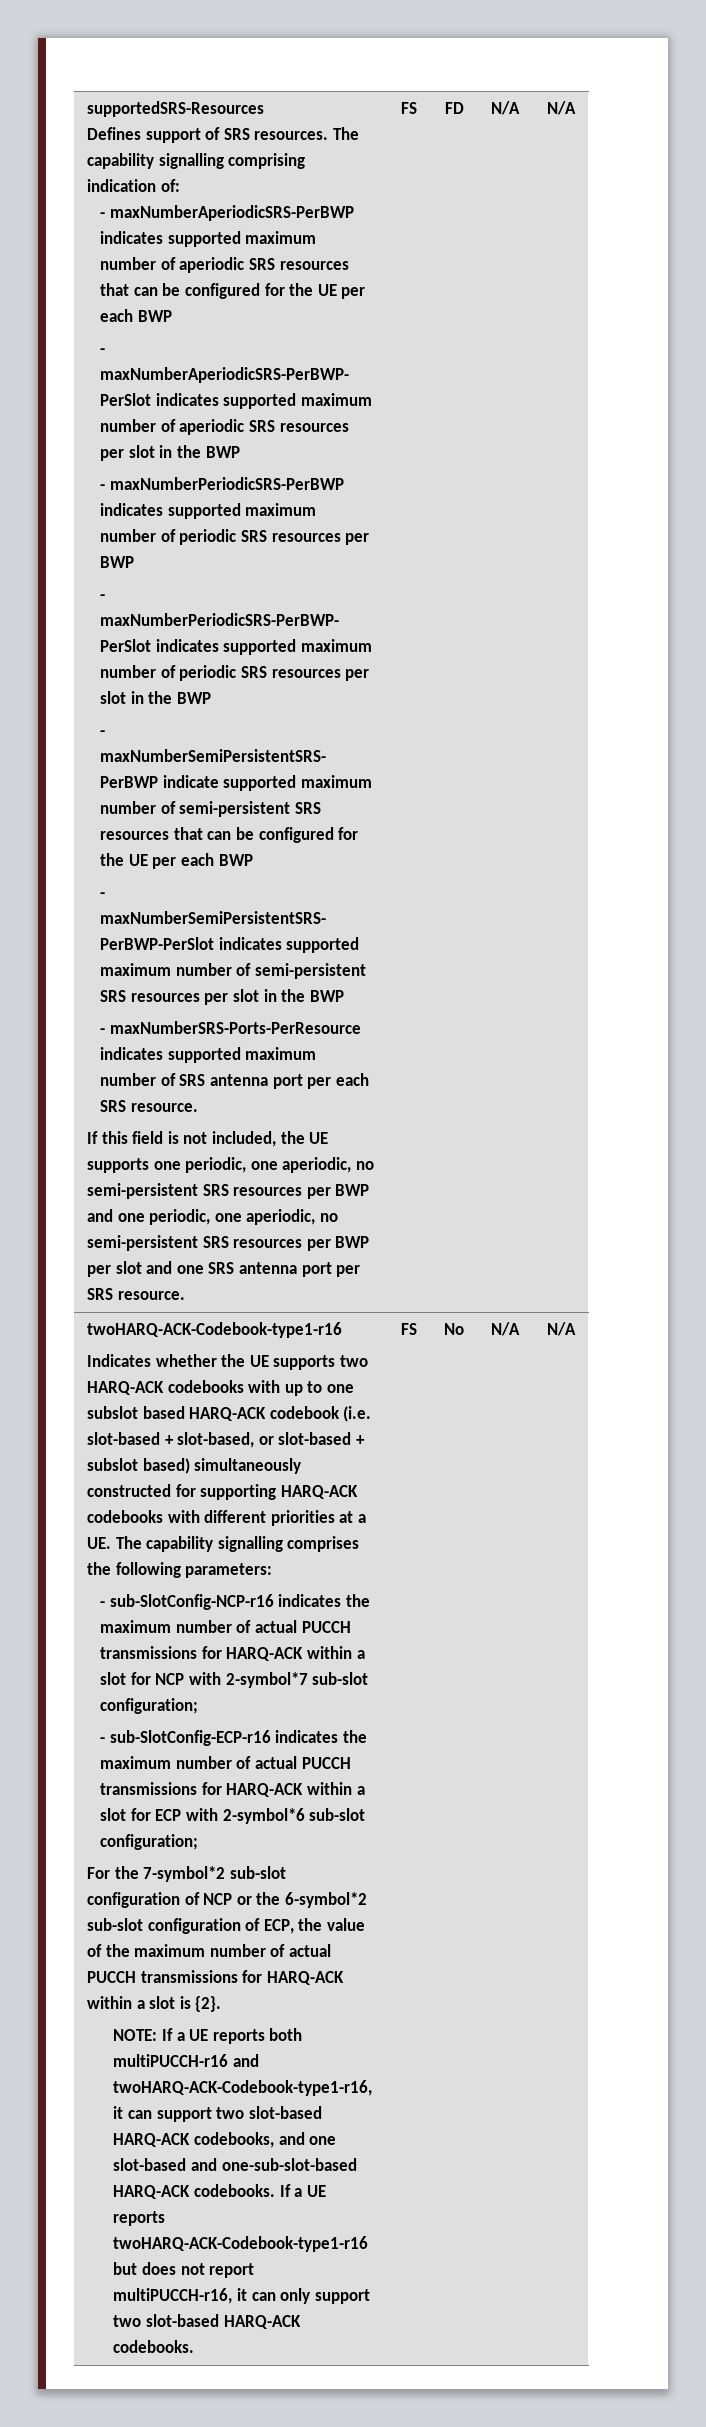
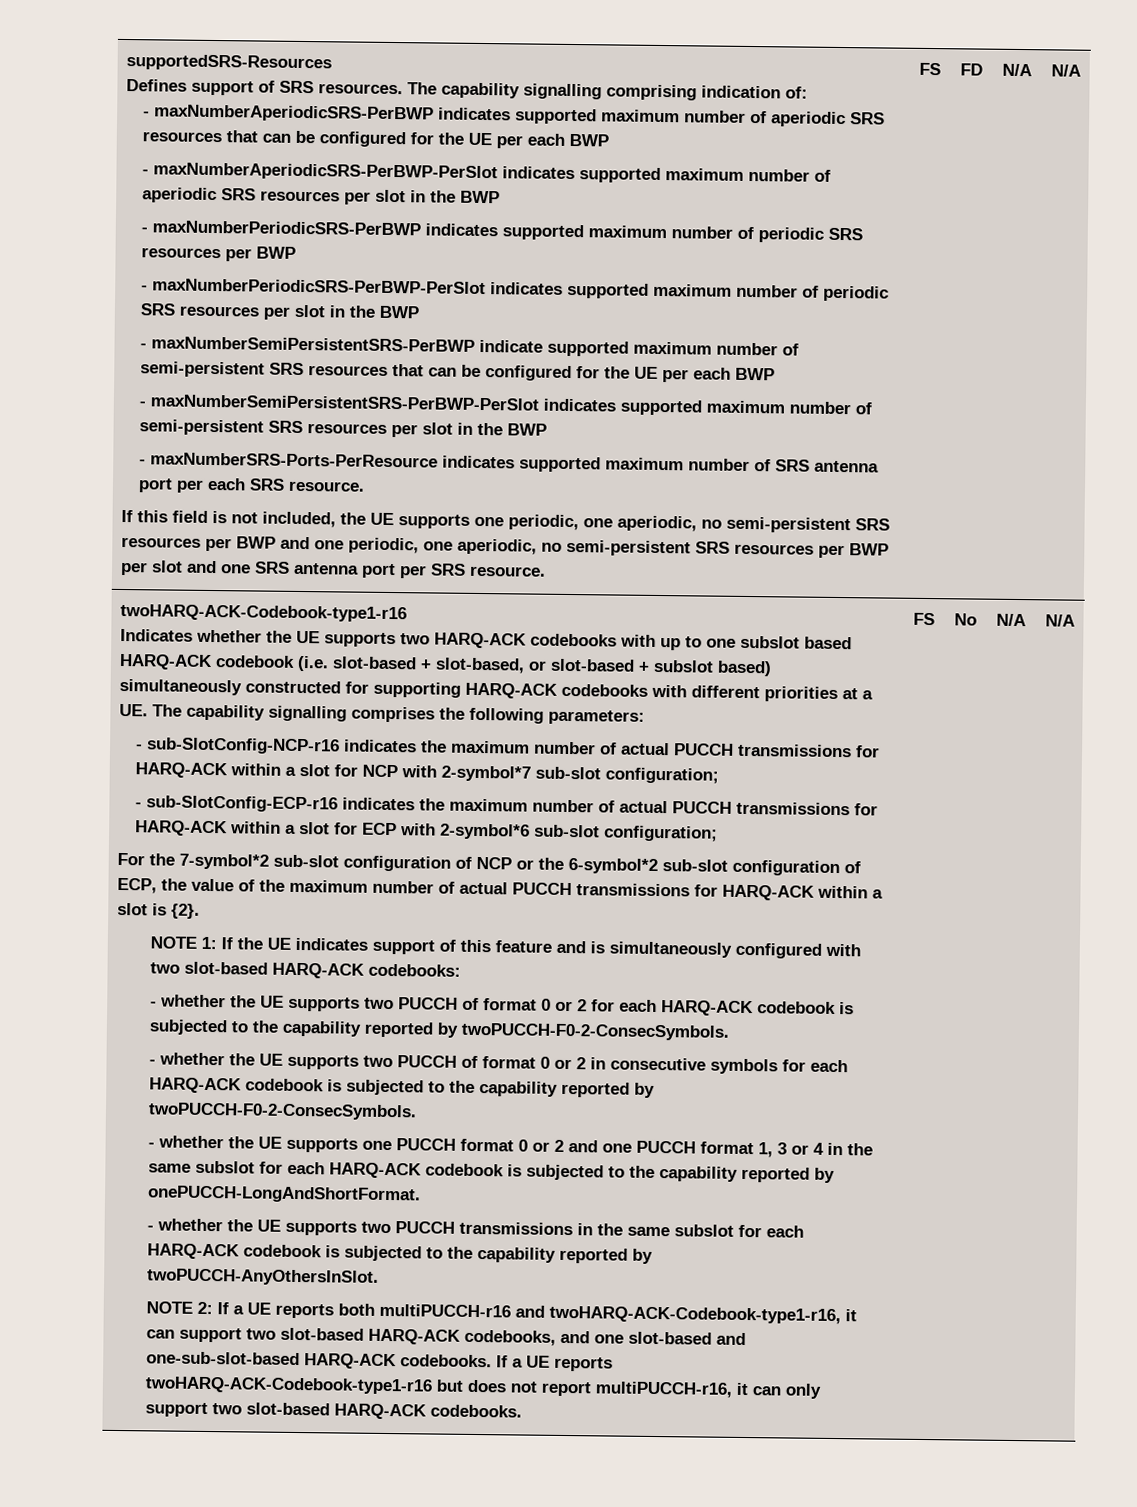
[113,2029,158,2041] NOTE: -> [150,936,862,959] [150,961,462,979] [150,994,855,1017] [149,1019,730,1041] [149,1052,849,1075] [149,1077,656,1098] [148,1102,418,1121] [148,1135,874,1158] [148,1160,836,1184] [147,1185,422,1204] [147,1218,805,1238] [147,1243,654,1264] [147,1268,380,1286] [146,1301,214,1315] NOTE 1: If the UE indicates support of this feature and is simultaneously configured with two slot-based HARQ-ACK codebooks: // - whether the UE supports two PUCCH of format 0 or 2 for each HARQ-ACK codebook is subjected to the capability reported by twoPUCCH-F0-2-ConsecSymbols. // - whether the UE supports two PUCCH of format 0 or 2 in consecutive symbols for each HARQ-ACK codebook is subjected to the capability reported by twoPUCCH-F0-2-ConsecSymbols. // - whether the UE supports one PUCCH format 0 or 2 and one PUCCH format 1, 3 or 4 in the same subslot for each HARQ-ACK codebook is subjected to the capability reported by onePUCCH-LongAndShortFormat. // - whether the UE supports two PUCCH transmissions in the same subslot for each HARQ-ACK codebook is subjected to the capability reported by twoPUCCH-AnyOthersInSlot. // NOTE 2:

